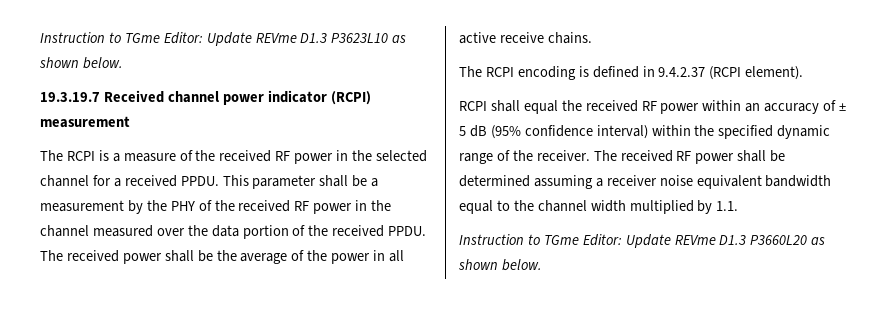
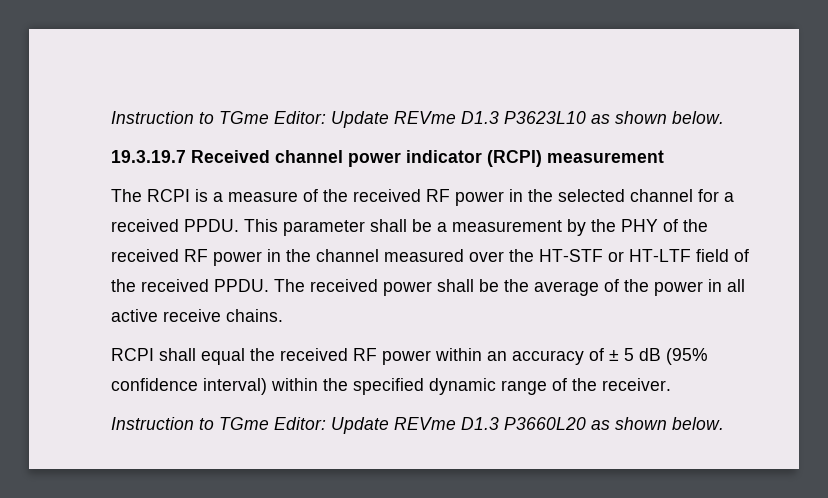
[211,225,289,239] data portion -> [539,249,729,262] HT-STF or HT-LTF field
[459,66,804,80] // The RCPI encoding is defined in 9.4.2.37 (RCPI element). -> (283, 315) none
[593,150,786,164] [459,175,832,189] [459,200,739,214] The received RF power shall be determined assuming a receiver noise equivalent bandwidth equal to the channel width multiplied by 1.1. -> (671, 384) none

